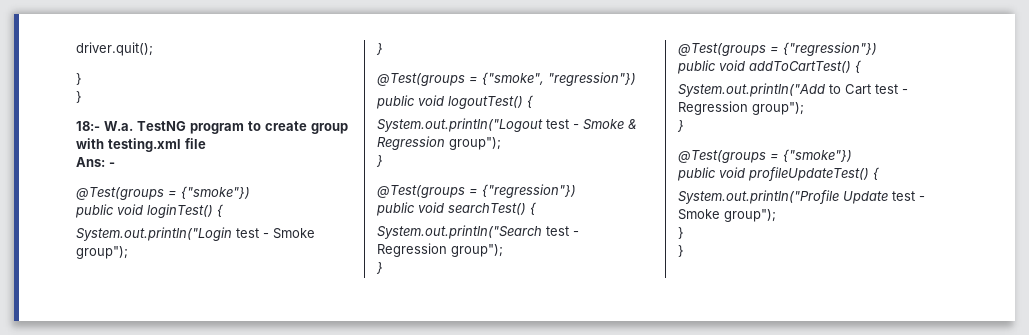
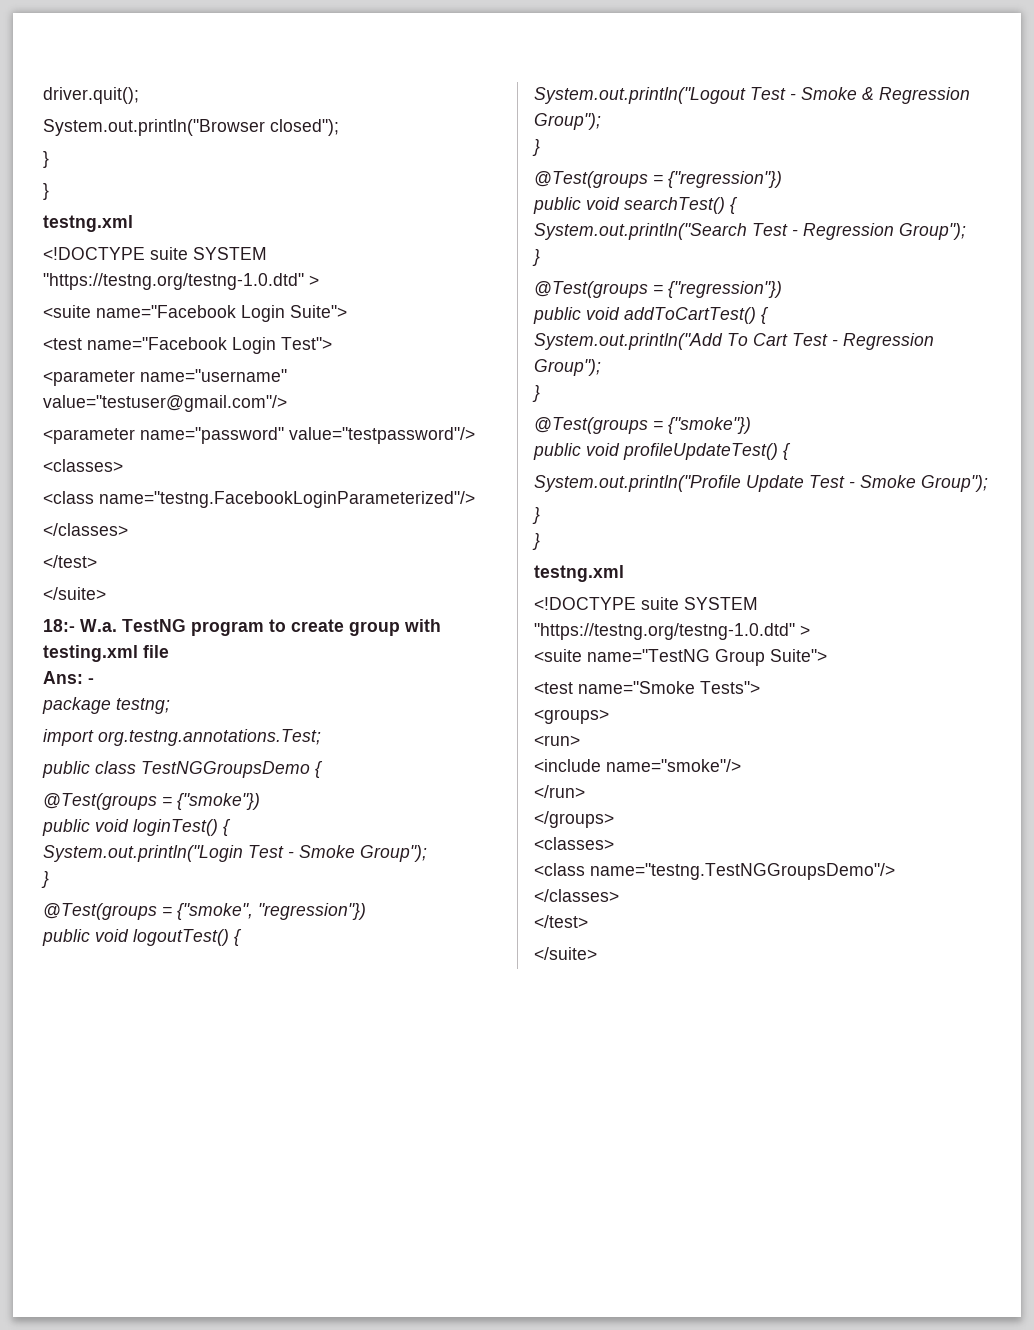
[76,73,82,85] [76,91,82,103] // } // } -> [43,119,339,136] [43,151,49,168] [43,183,49,200] [43,215,133,232] [43,247,267,260] [43,273,319,290] [43,305,347,322] [43,337,332,354] [43,369,287,386] [43,395,287,412] [43,427,475,444] [43,459,123,472] [43,491,475,508] [43,523,128,536] [43,555,97,568] [43,587,106,600] // System.out.println("Browser closed"); // } // } // testng.xml // <!DOCTYPE suite SYSTEM "https://testng.org/testng-1.0.dtd" > // <suite name="Facebook Login Suite"> // <test name="Facebook Login Test"> // <parameter name="username" value="testuser@gmail.com"/> // <parameter name="password" value="testpassword"/> // <classes> // <class name="testng.FacebookLoginParameterized"/> // </classes> // </test> // </suite>
(115, 164) none -> [42,697,170,714] [43,729,321,746] [42,761,323,778] // package testng; // import org.testng.annotations.Test; // public class TestNGGroupsDemo {
[236,228,315,239] [76,246,128,259] test - Smoke group"); -> [248,845,427,862] Test - Smoke Group");
[546,119,569,129] test -> [750,87,786,100] Test
[449,137,501,150] group"); -> [534,113,601,130] Group");
[546,226,579,236] [377,243,503,257] test - Regression group"); -> [752,223,966,240] Test - Regression Group");
[829,84,908,95] [678,101,804,115] to Cart test - Regression group"); -> [727,333,934,350] [534,359,601,376] To Cart Test - Regression Group");
[892,191,925,201] [678,209,776,222] [678,227,684,239] [678,245,684,257] test - Smoke group"); // } // } -> [809,475,988,492] [532,507,540,524] [532,533,540,550] [534,565,624,582] [534,597,758,610] [534,623,810,640] [534,649,827,666] [534,681,760,694] [534,709,609,724] [534,735,580,746] [534,759,741,772] [534,785,585,798] [534,811,614,828] [534,837,614,850] [534,863,895,880] [534,889,619,902] [534,915,588,928] [534,947,597,960] Test - Smoke Group"); // } // } // testng.xml // <!DOCTYPE suite SYSTEM "https://testng.org/testng-1.0.dtd" > // <suite name="TestNG Group Suite"> // <test name="Smoke Tests"> // <groups> // <run> // <include name="smoke"/> // </run> // </groups> // <classes> // <class name="testng.TestNGGroupsDemo"/> // </classes> // </test> // </suite>

